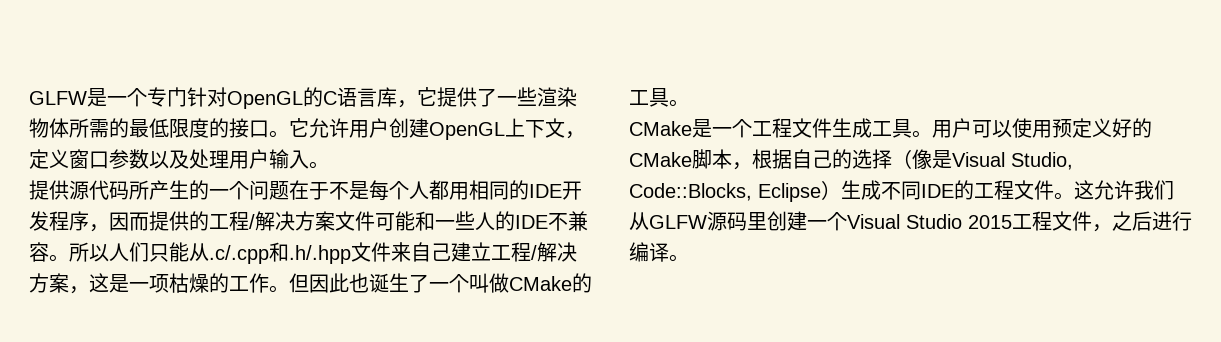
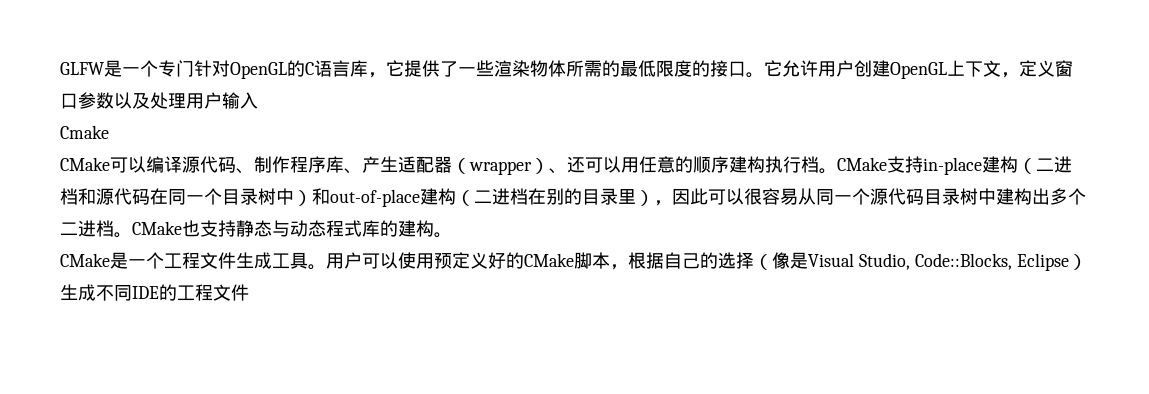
[309,161,329,169] [29,180,582,201] [29,211,588,232] [29,242,577,264] [29,273,592,294] [629,88,669,107] 。 // 提供源代码所产生的一个问题在于不是每个人都用相同的IDE开发程序，因而提供的工程/解决方案文件可能和一些人的IDE不兼容。所以人们只能从.c/.cpp和.h/.hpp文件来自己建立工程/解决方案，这是一项枯燥的工作。但因此也诞生了一个叫做CMake的工具 -> [60,125,109,139] [60,156,1072,175] [60,188,1086,207] [60,220,434,238] // Cmake // CMake可以编译源代码、制作程序库、产生适配器（wrapper）、还可以用任意的顺序建构执行档。CMake支持in-place建构（二进档和源代码在同一个目录树中）和out-of-place建构（二进档在别的目录里），因此可以很容易从同一个源代码目录树中建构出多个二进档。CMake也支持静态与动态程式库的建构
[1054,180,1174,200] [629,211,1192,232] [629,242,689,262] 。这允许我们从GLFW源码里创建一个Visual Studio 2015工程文件，之后进行编译。 -> (249, 292) none

